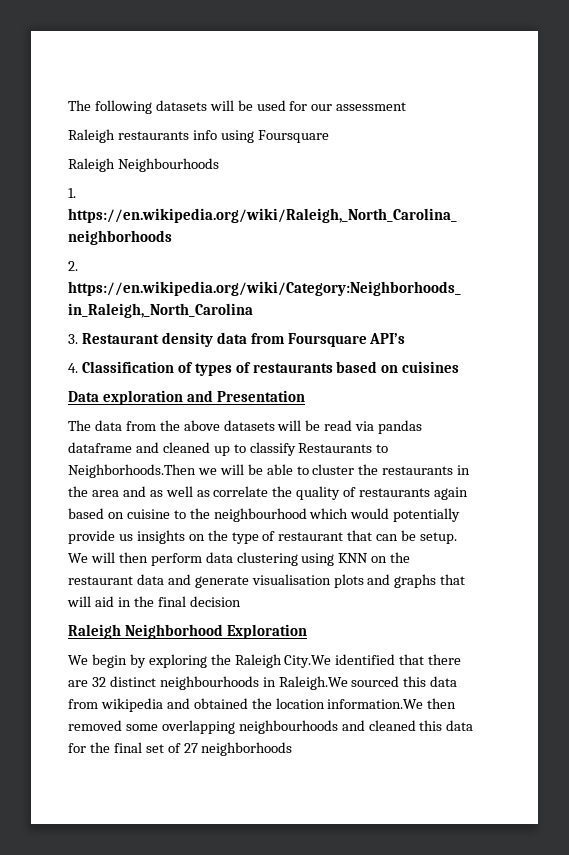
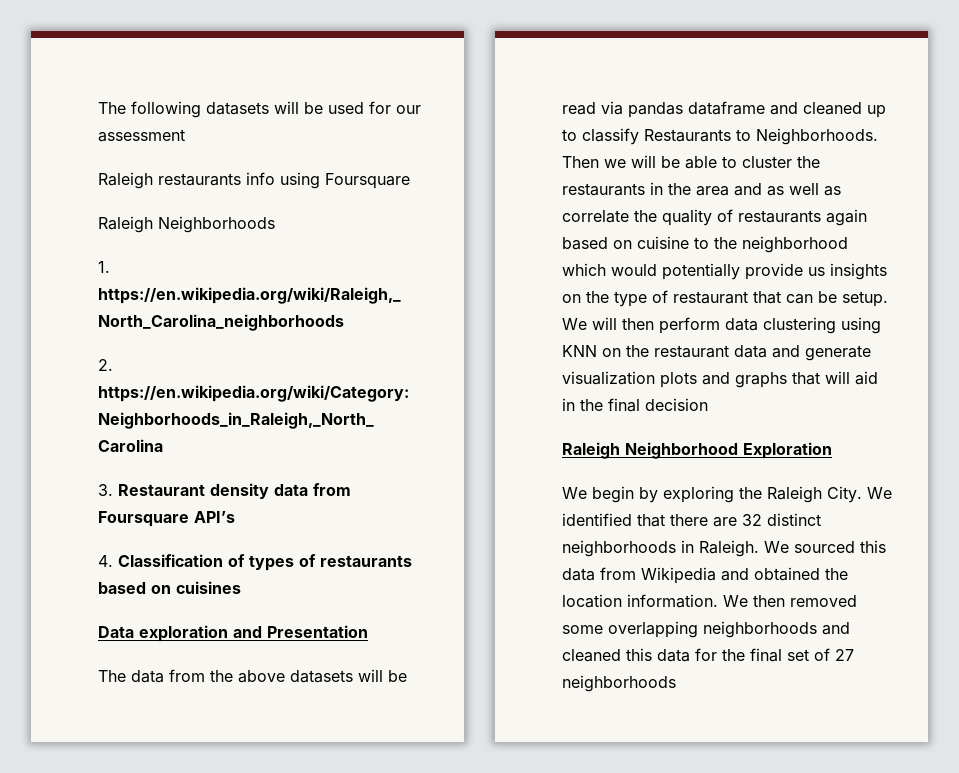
[117,158,219,172] Neighbourhoods -> [158,216,275,233] Neighborhoods
[68,464,196,478] Neighborhoods.Then -> [756,128,878,145] [562,156,599,168] Neighborhoods. Then
[213,508,307,522] neighbourhood -> [742,236,848,253] neighborhood
[251,574,331,585] visualisation -> [562,371,655,385] visualization
[284,655,332,668] City.We -> [827,486,892,503] City. We
[159,676,348,690] neighbourhoods in Raleigh.We -> [562,540,789,557] neighborhoods in Raleigh. We
[100,698,163,712] wikipedia -> [641,567,716,584] Wikipedia
[327,699,424,709] information.We -> [627,594,748,608] information. We
[238,720,338,734] neighbourhoods -> [703,621,817,638] neighborhoods

